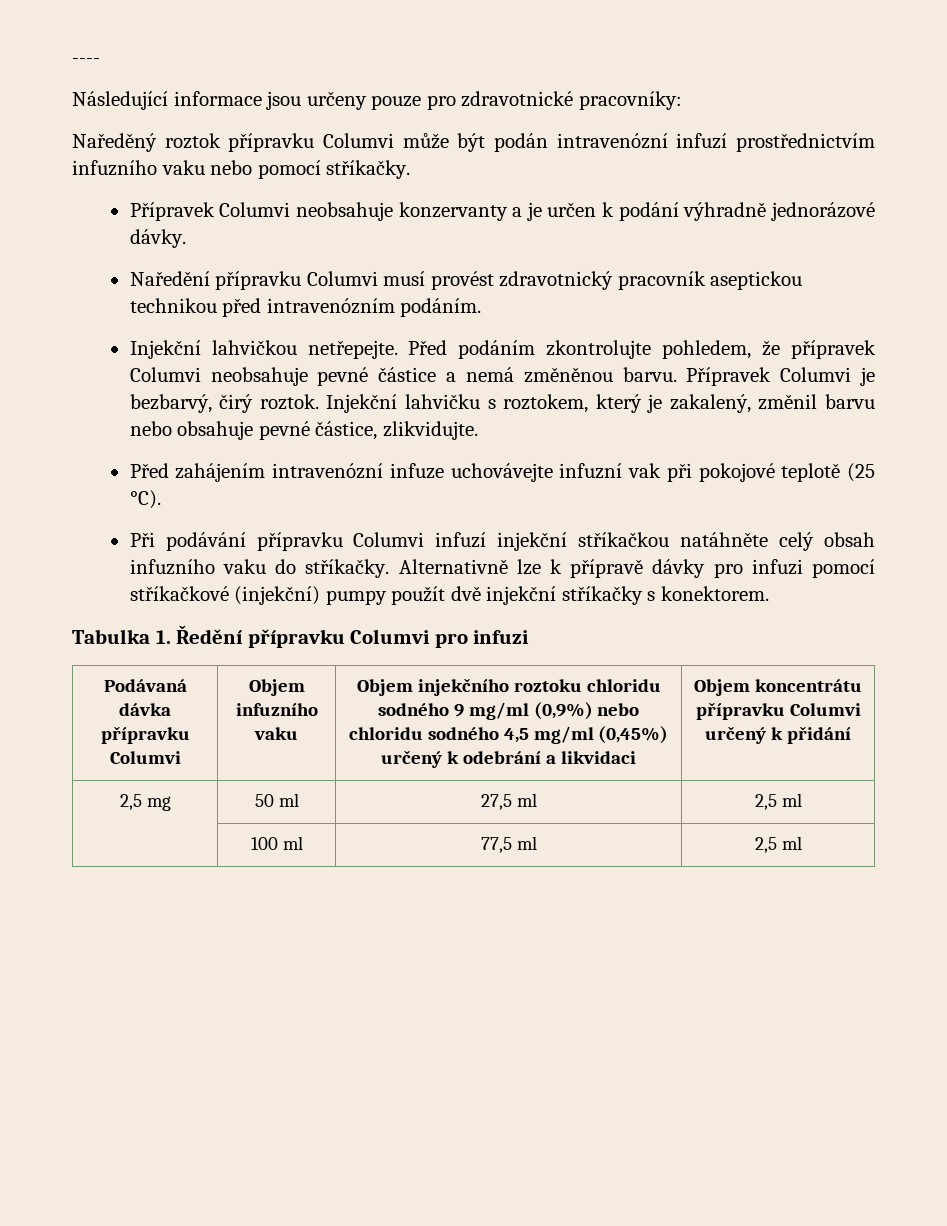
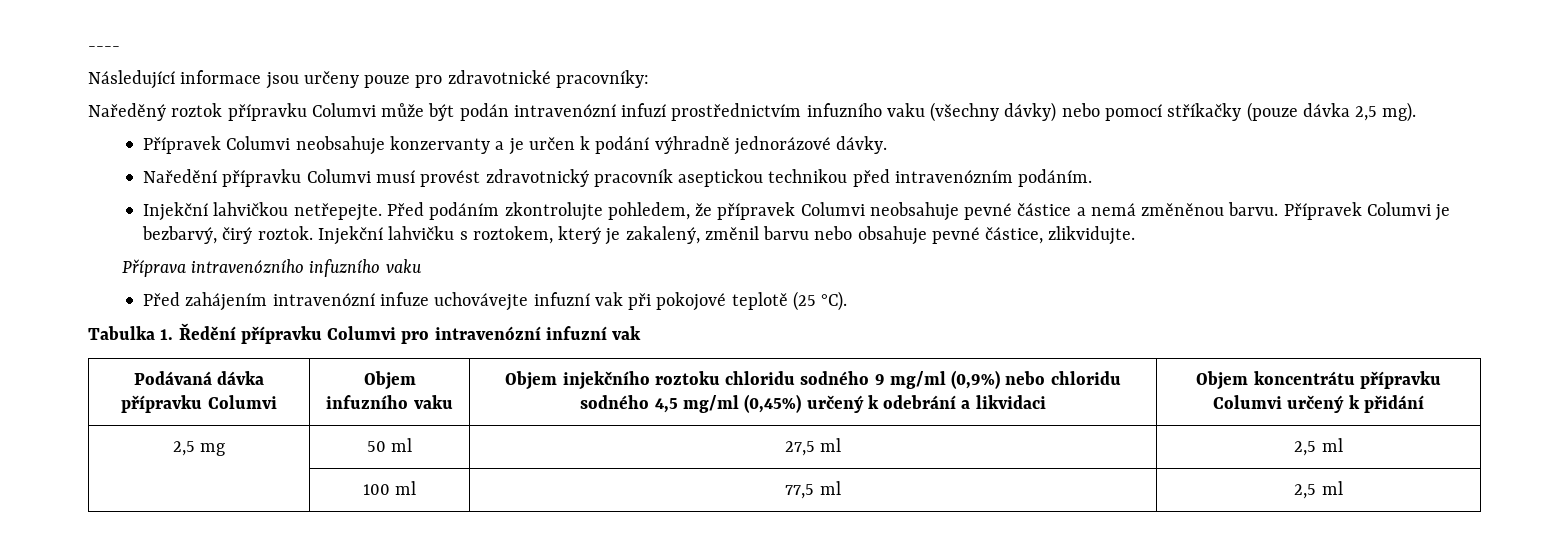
[210,160,411,179] nebo pomocí stříkačky. -> [930,102,1417,122] (všechny dávky) nebo pomocí stříkačky (pouze dávka 2,5 mg).
(478, 430) none -> [121,259,422,277] // Příprava intravenózního infuzního vaku
[129,532,875,551] [129,559,876,578] [129,586,770,605] // Při podávání přípravku Columvi infuzí injekční stříkačkou natáhněte celý obsah infuzního vaku do stříkačky. Alternativně lze k přípravě dávky pro infuzi pomocí stříkačkové (injekční) pumpy použít dvě injekční stříkačky s konektorem. -> (848, 301) none
[473,630,530,644] infuzi -> [434,326,642,340] intravenózní infuzní vak

